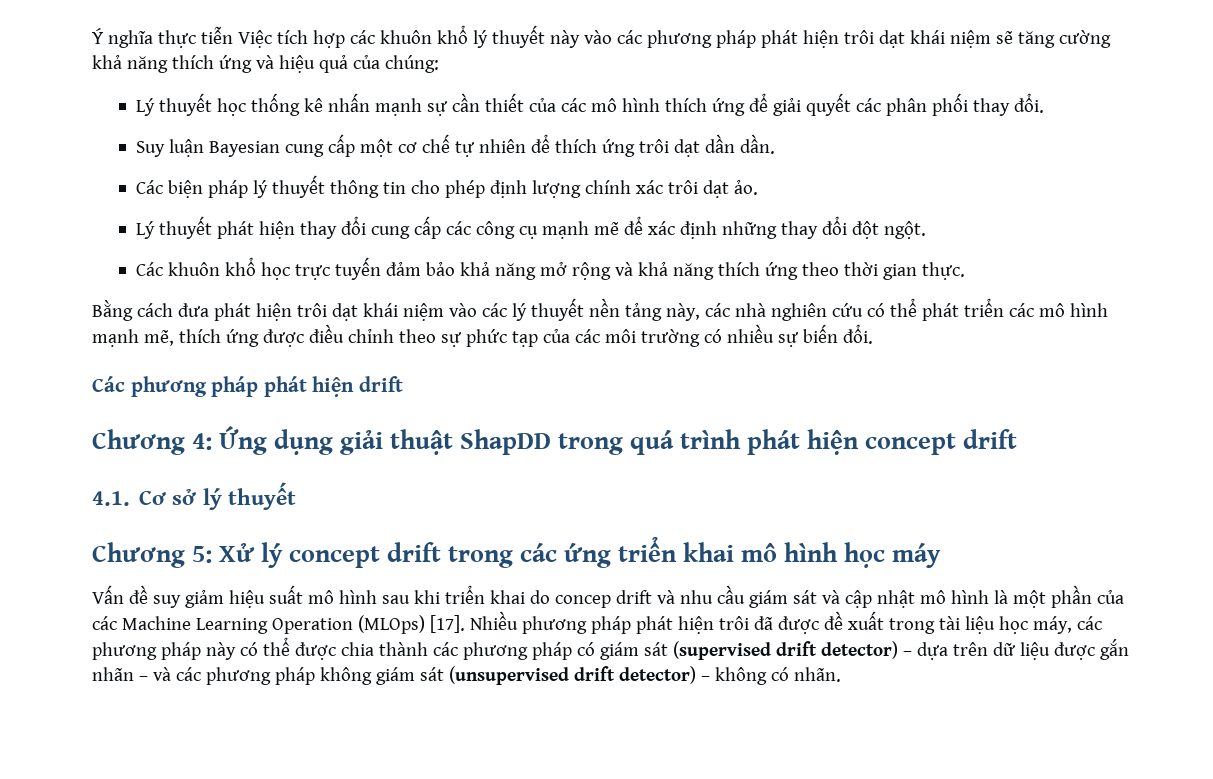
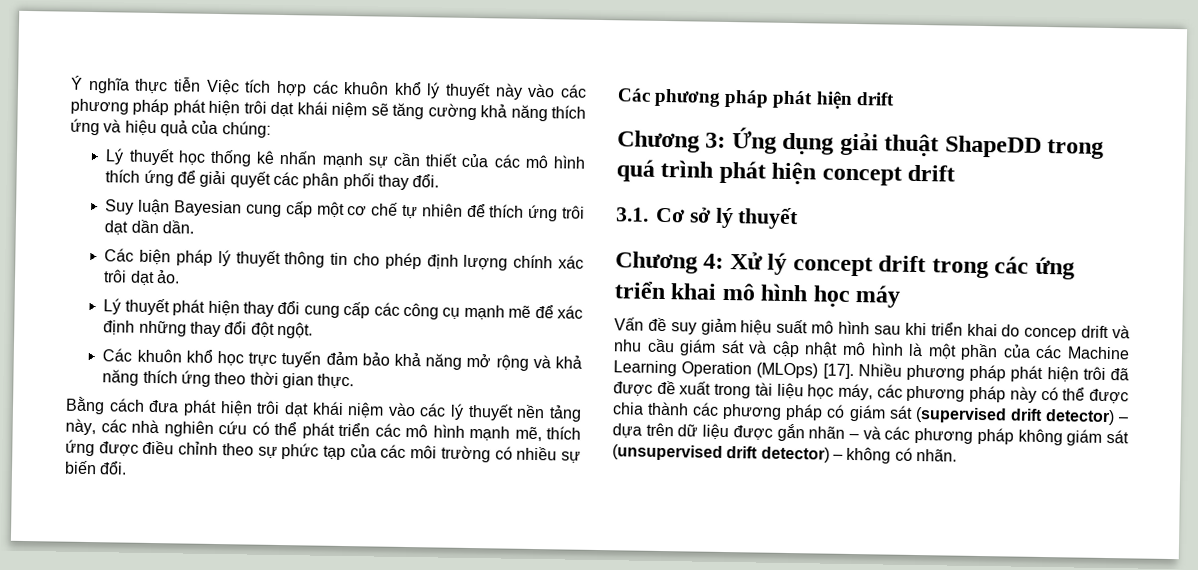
[192,433,213,450] 4: -> [705,132,727,148] 3:
[460,429,552,455] ShapDD -> [944,135,1042,158] ShapeDD
[92,491,130,506] 4.1. -> [616,207,649,222] 3.1.
[192,546,213,563] 5: -> [703,253,725,269] 4:

